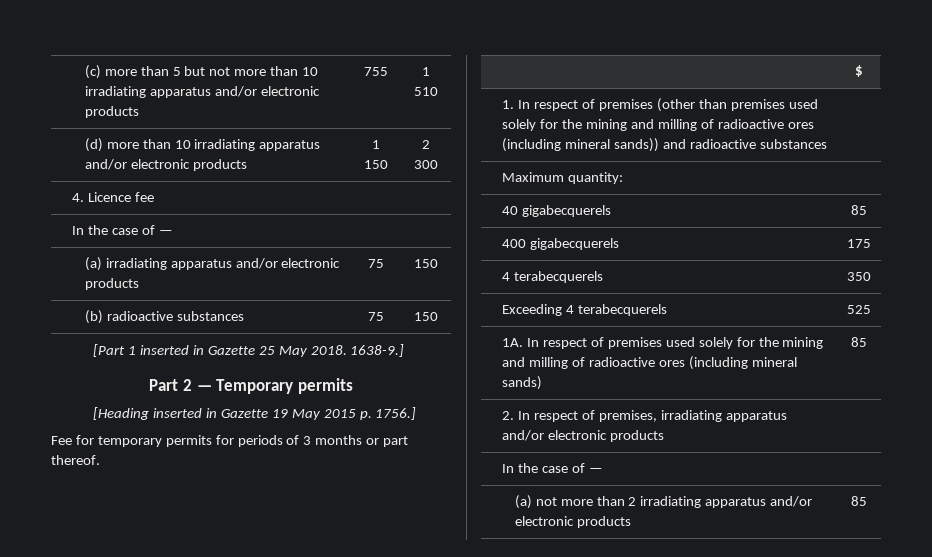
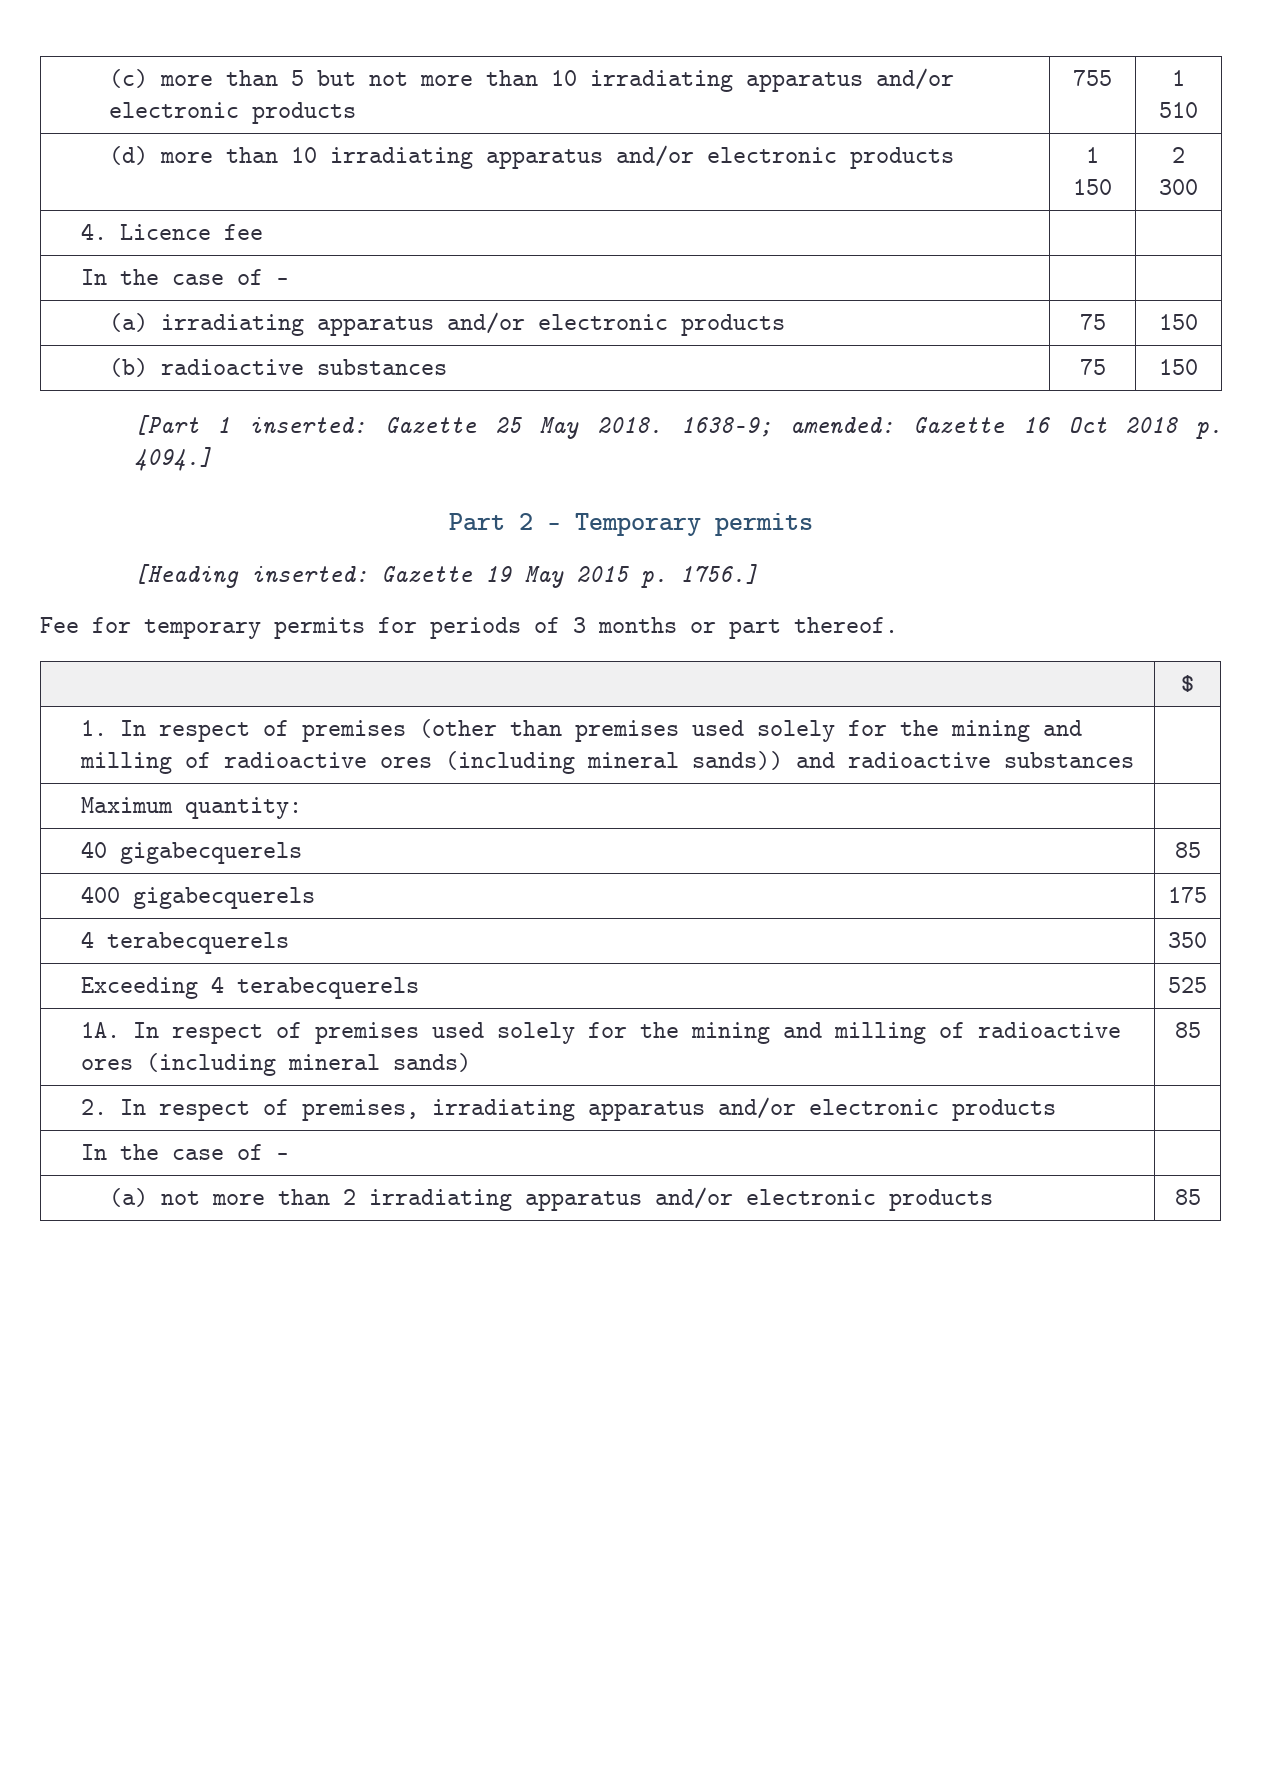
[139,345,204,355] inserted in -> [249,417,367,434] inserted:
[350,344,405,357] 1638-9.] -> [680,417,1222,439] [133,447,212,471] 1638-9; amended: Gazette 16 Oct 2018 p. 4094.]
[153,408,217,418] inserted in -> [250,566,368,583] inserted:

